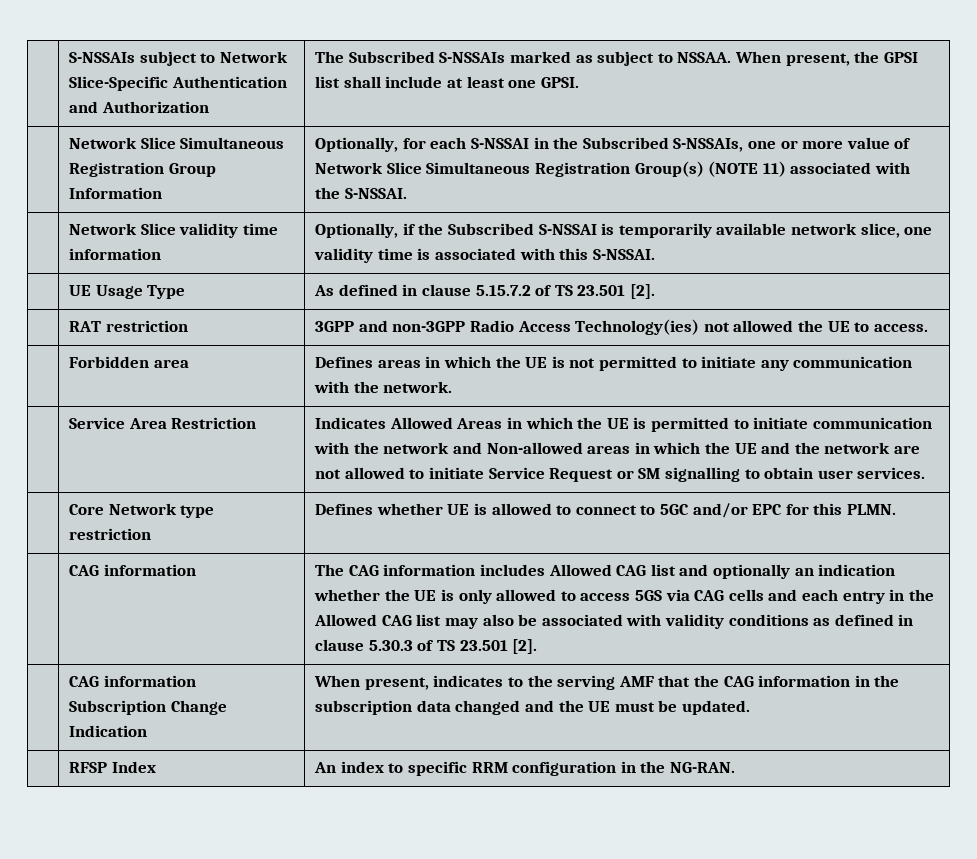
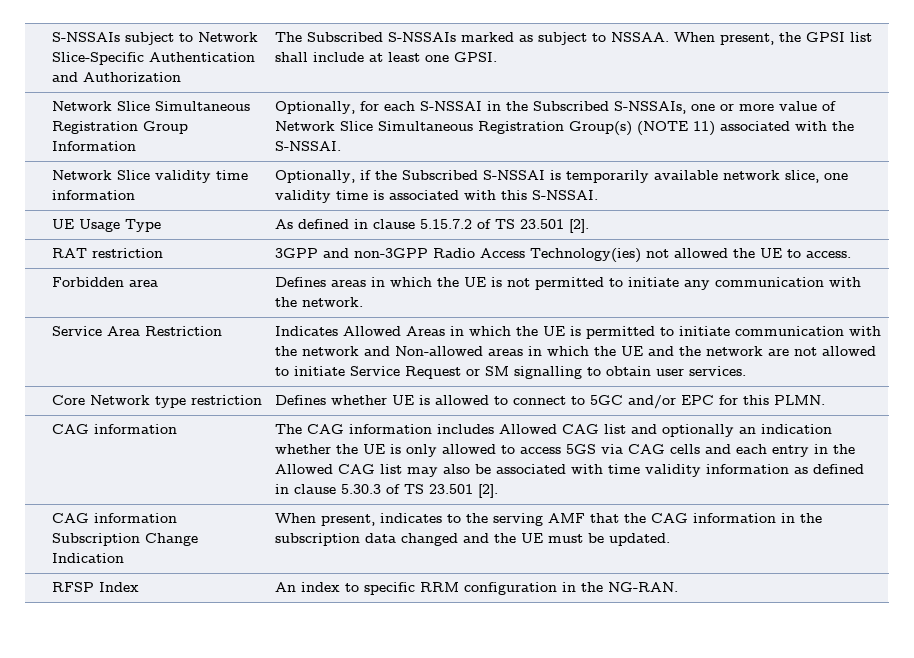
[664,614,809,629] validity conditions -> [607,464,789,477] time validity information

